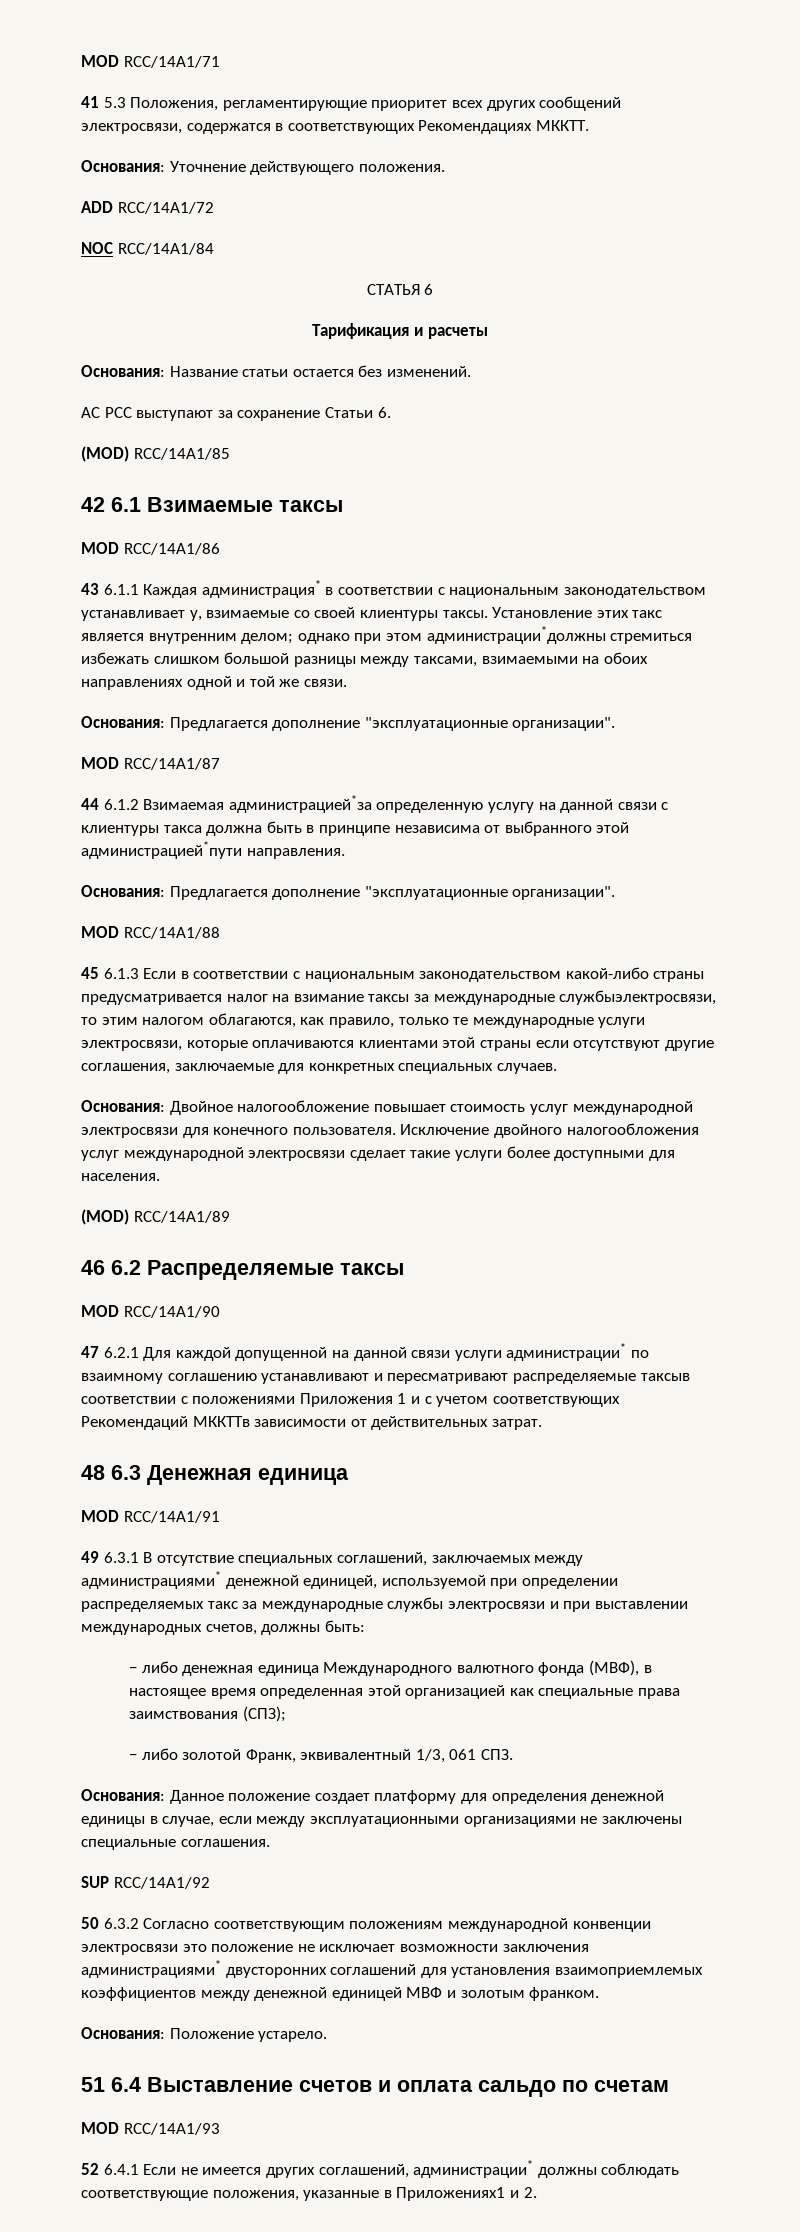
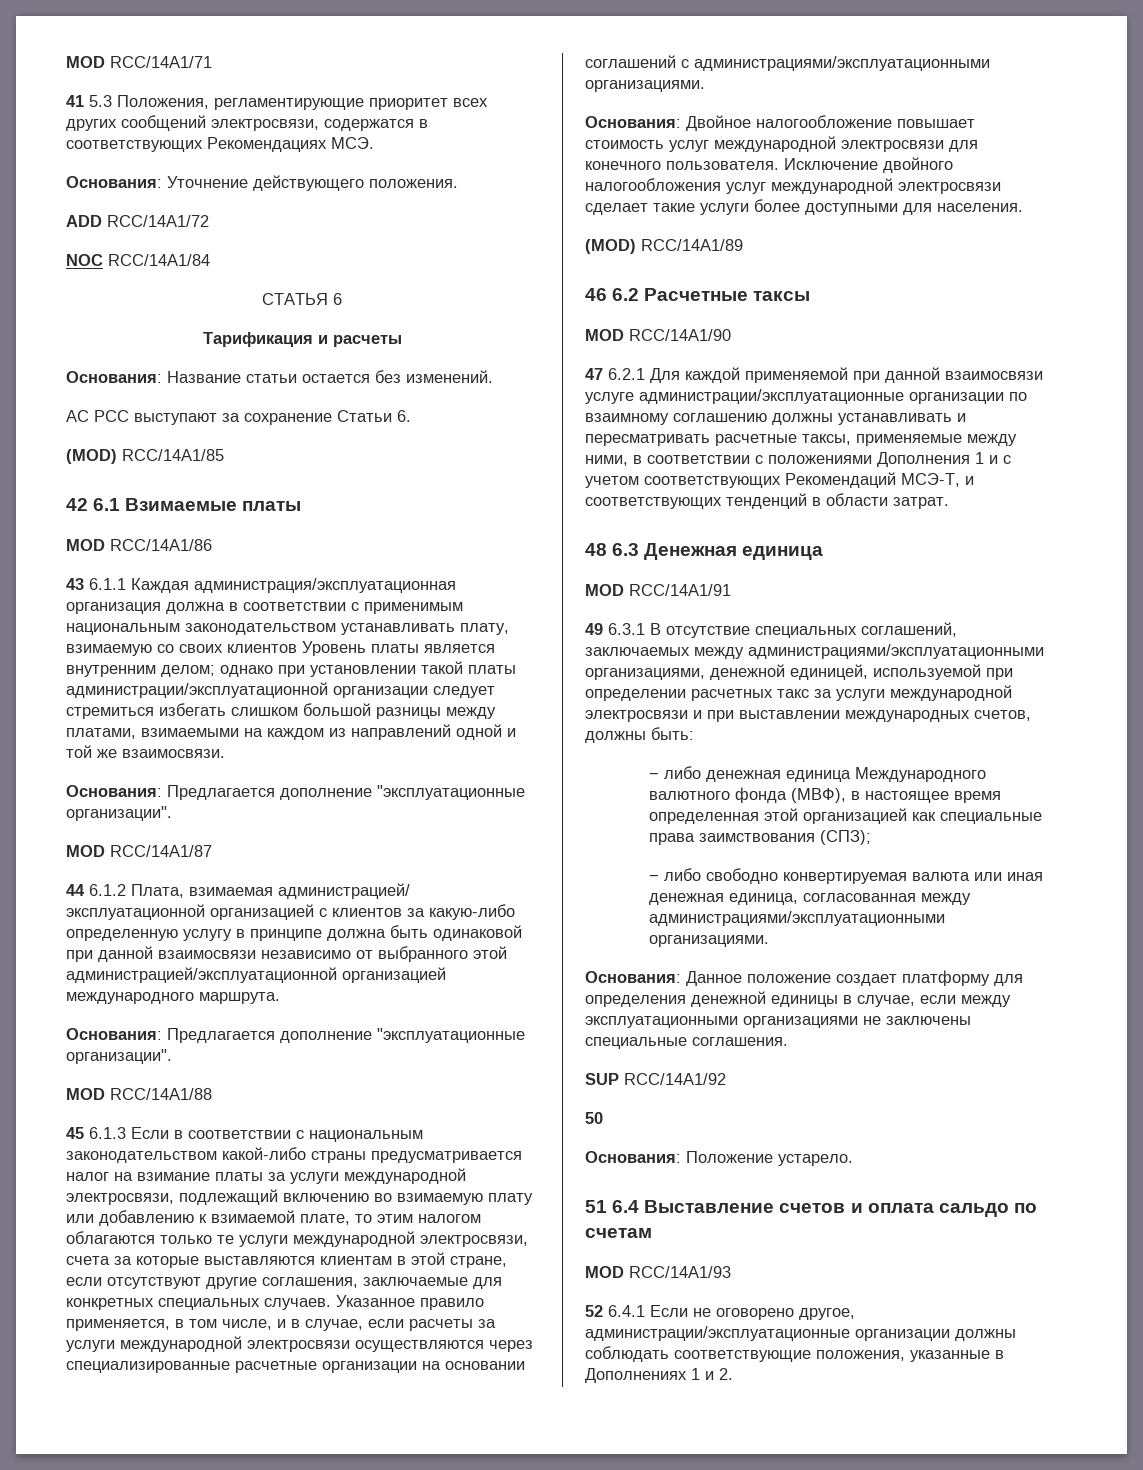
[535,120,589,131] МККТТ. -> [331,137,374,149] МСЭ.
[279,500,343,512] таксы -> [242,501,302,511] платы
[201,580,706,598] [81,607,663,621] администрация* в соответствии с национальным законодательством устанавливает у, взимаемые со своей клиентуры таксы. Установление этих такс -> [194,578,456,593] [66,602,463,614] [66,623,509,635] [66,641,419,656] администрация/эксплуатационная организация должна в соответствии с применимым национальным законодательством устанавливать плату, взимаемую со своих клиентов Уровень платы
[385,626,693,644] [81,652,149,664] этом администрации*должны стремиться избежать -> [310,661,516,677] [66,682,495,698] [66,703,226,719] установлении такой платы администрации/эксплуатационной организации следует стремиться избегать
[413,656,477,667] таксами, -> [66,728,136,739] платами,
[603,652,648,664] [81,679,183,690] обоих направлениях -> [267,724,451,740] каждом из направлений
[303,679,347,687] связи. -> [122,749,225,758] взаимосвязи.
[143,795,669,813] [81,821,630,836] [81,841,345,859] Взимаемая администрацией*за определенную услугу на данной связи с клиентуры такса должна быть в принципе независима от выбранного этой администрацией*пути направления. -> [131,883,410,899] [66,904,515,920] [66,925,522,941] [66,946,507,962] [66,967,446,983] [66,992,280,1004] Плата, взимаемая администрацией/ эксплуатационной организацией с клиентов за какую-либо определенную услугу в принципе должна быть одинаковой при данной взаимосвязи независимо от выбранного этой администрацией/эксплуатационной организацией международного маршрута.
[368,990,717,1005] [81,1013,646,1028] [81,1037,531,1051] таксы за международные службыэлектросвязи, то этим налогом облагаются, как правило, только те международные услуги электросвязи, которые оплачиваются клиентами этой страны -> [215,1168,466,1184] [66,1189,533,1205] [66,1210,481,1226] [66,1231,528,1247] [66,1252,507,1268] платы за услуги международной электросвязи, подлежащий включению во взимаемую плату или добавлению к взимаемой плате, то этим налогом облагаются только те услуги международной электросвязи, счета за которые выставляются клиентам в этой стране,
(557, 1068) none -> [336,1295,484,1310] [66,1319,496,1331] [66,1336,533,1352] [66,1361,525,1373] [585,55,990,71] [585,80,705,92] Указанное правило применяется, в том числе, и в случае, если расчеты за услуги международной электросвязи осуществляются через специализированные расчетные организации на основании соглашений с администрациями/эксплуатационными организациями.
[147,1260,334,1280] Распределяемые -> [644,288,749,301] Расчетные
[235,1343,649,1361] [81,1373,690,1384] допущенной на данной связи услуги администрации* по взаимному соглашению устанавливают и пересматривают распределяемые таксыв -> [745,367,1043,383] [585,389,1027,404] [585,413,966,425] [585,434,1017,446] [585,455,642,466] применяемой при данной взаимосвязи услуге администрации/эксплуатационные организации по взаимному соглашению должны устанавливать и пересматривать расчетные таксы, применяемые между ними, в
[299,1393,393,1407] Приложения -> [877,452,970,467] Дополнения
[192,1416,489,1430] МККТТв зависимости от действительных -> [901,473,974,487] [585,493,888,509] МСЭ-Т, и соответствующих тенденций в области
[81,1571,221,1589] администрациями* -> [748,644,1044,659] [585,668,705,680] администрациями/эксплуатационными организациями,
[81,1601,204,1612] распределяемых -> [691,689,773,701] расчетных
[261,1597,444,1612] международные службы -> [836,685,1012,701] услуги международной
[182,1749,514,1763] золотой Франк, эквивалентный 1/3, 061 СПЗ. -> [705,868,1043,884] [648,893,971,905] [648,911,945,926] [648,935,769,947] свободно конвертируемая валюта или иная денежная единица, согласованная между администрациями/эксплуатационными организациями.
[103,1918,651,1932] [81,1944,589,1955] [81,1960,703,1978] [81,1987,600,2001] 6.3.2 Согласно соответствующим положениям международной конвенции электросвязи это положение не исключает возможности заключения администрациями* двусторонних соглашений для установления взаимоприемлемых коэффициентов между денежной единицей МВФ и золотым франком. -> (603, 1118) none
[202,2160,534,2178] имеется других соглашений, администрации* -> [716,1308,855,1320] [585,1326,950,1341] оговорено другое, администрации/эксплуатационные организации
[396,2187,506,2201] Приложениях1 -> [585,1368,700,1383] Дополнениях 1

